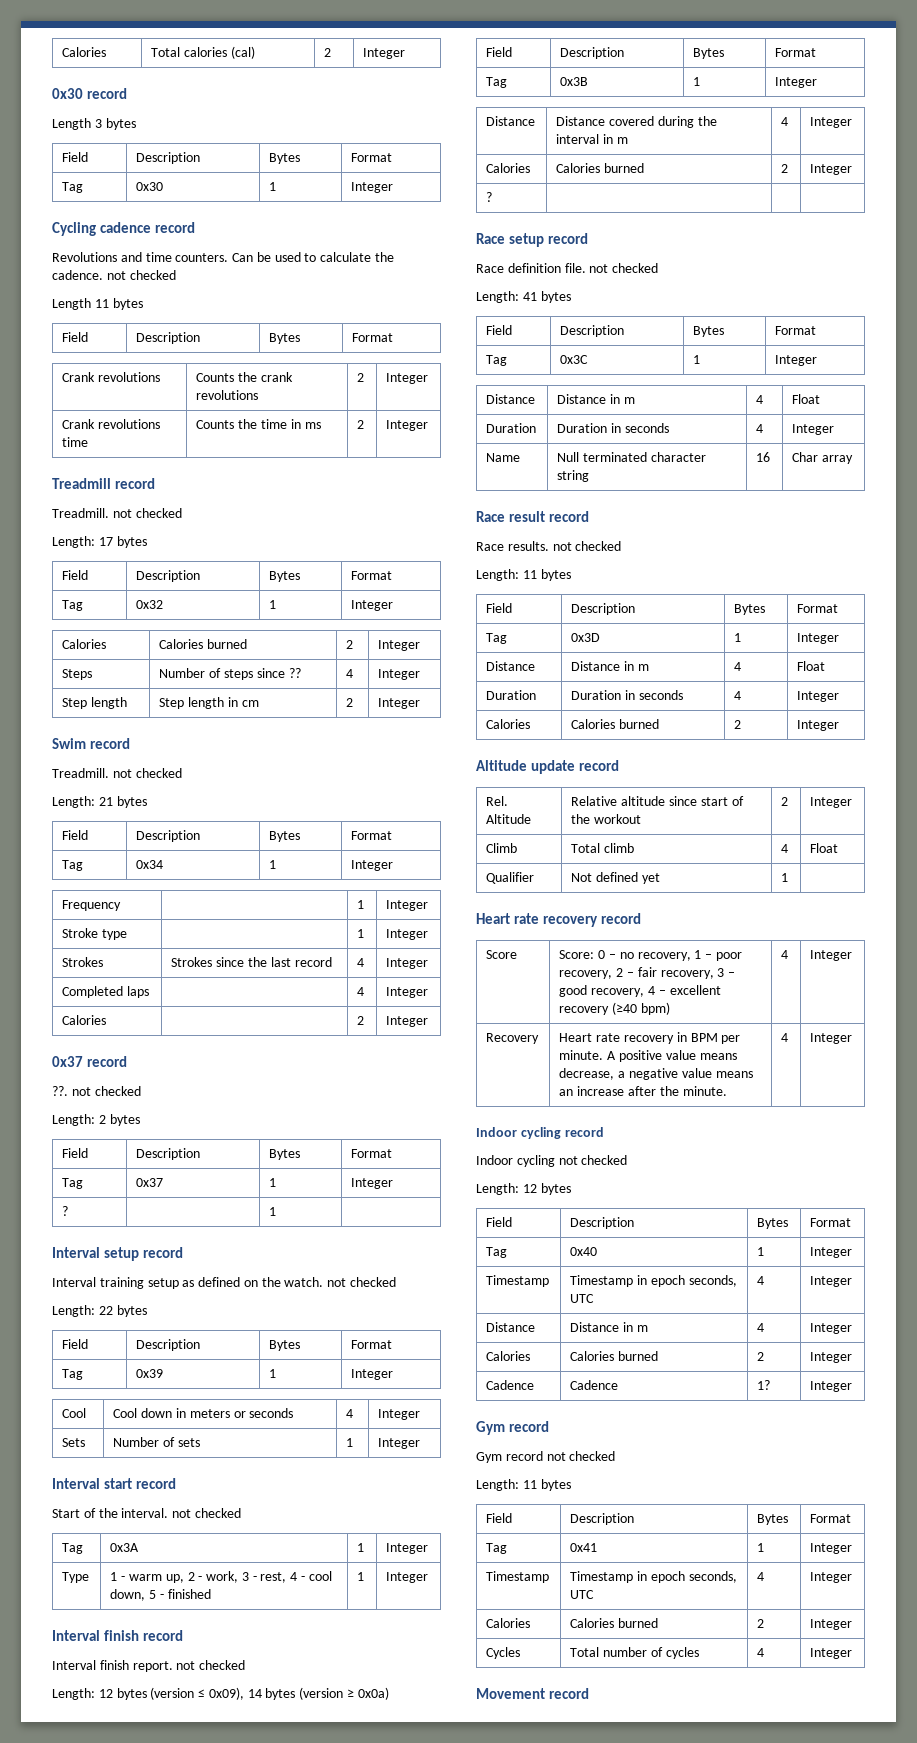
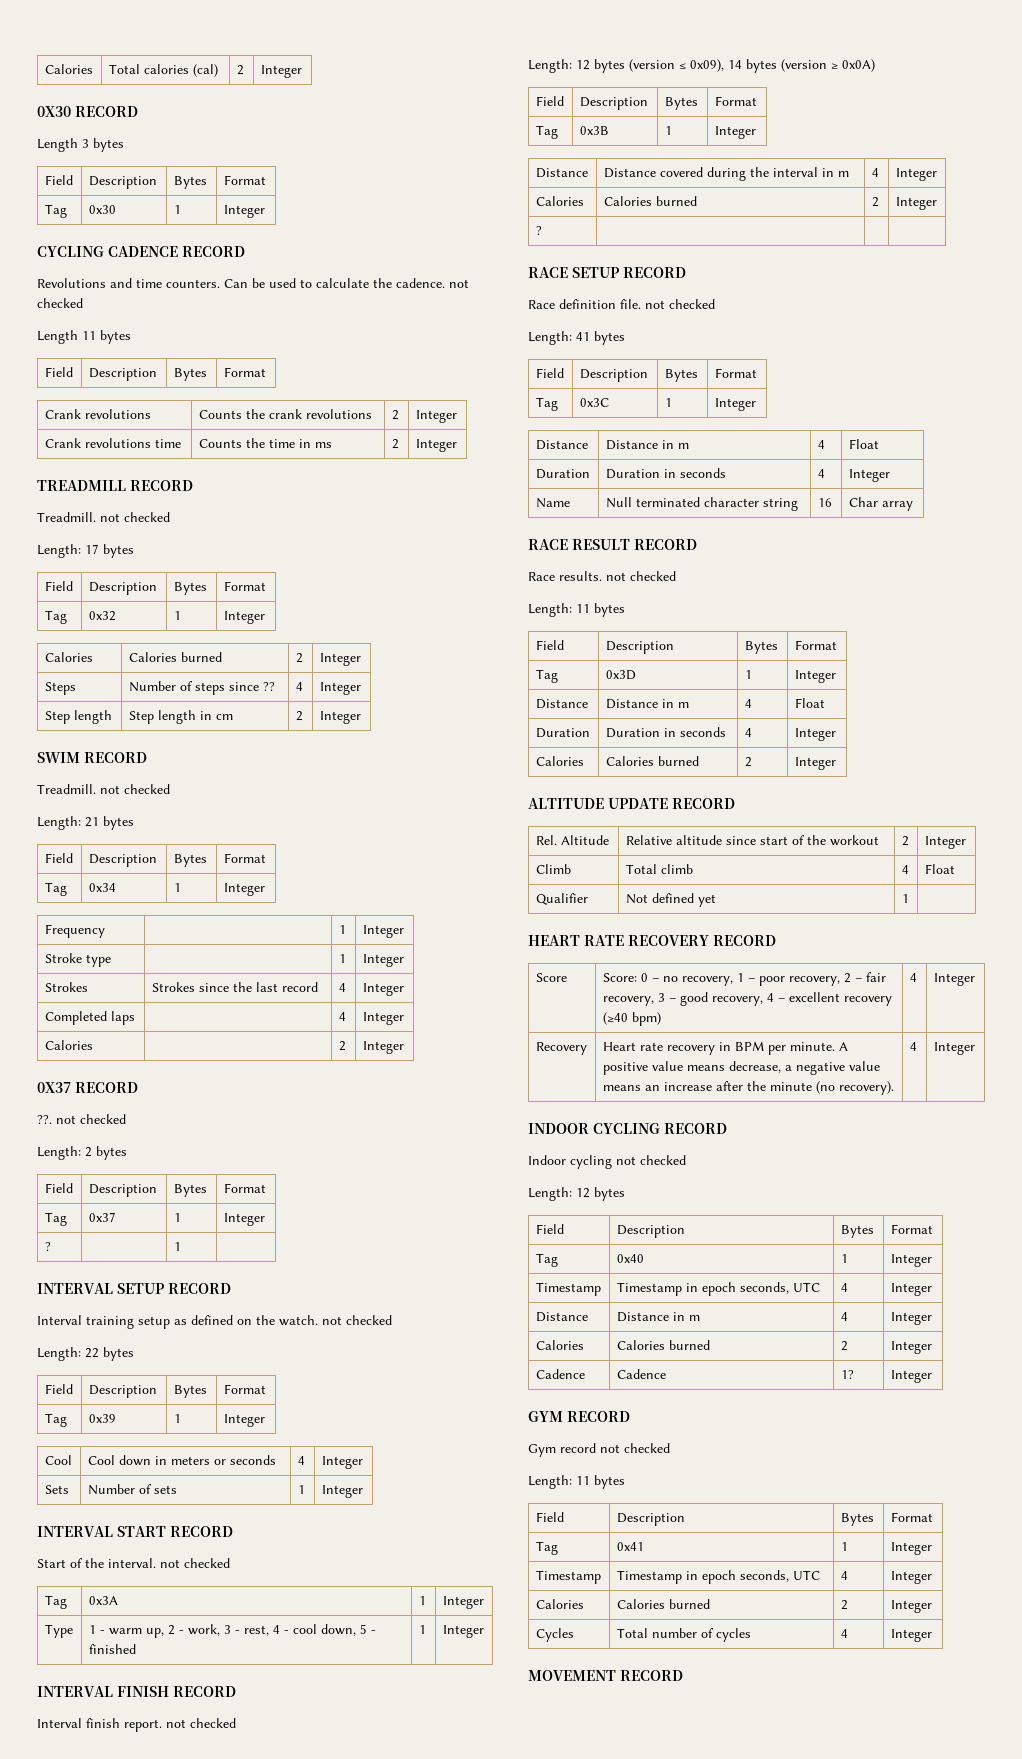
[52,88,127,99] 0x30 record -> [37,106,138,117] 0X30 RECORD
[52,222,195,236] Cycling cadence record -> [37,246,245,257] CYCLING CADENCE RECORD
[52,478,155,489] Treadmill record -> [37,480,193,491] TREADMILL RECORD
[52,738,130,749] Swim record -> [37,752,147,763] SWIM RECORD
[52,1056,127,1067] 0x37 record -> [37,1082,138,1093] 0X37 RECORD
[52,1247,183,1261] Interval setup record -> [37,1283,231,1294] INTERVAL SETUP RECORD
[52,1478,176,1489] Interval start record -> [37,1526,233,1537] INTERVAL START RECORD
[52,1630,183,1641] Interval finish record -> [37,1686,236,1697] INTERVAL FINISH RECORD
[357,1687,389,1700] 0x0a) -> [842,59,875,72] 0x0A)
[476,233,588,247] Race setup record -> [528,267,686,278] RACE SETUP RECORD
[476,511,589,522] Race result record -> [528,539,697,550] RACE RESULT RECORD
[476,760,619,774] Altitude update record -> [528,798,735,809] ALTITUDE UPDATE RECORD
[476,913,641,927] Heart rate recovery record -> [528,935,776,946] HEART RATE RECOVERY RECORD
[682,1086,727,1096] [781,1033,789,1042] [810,1033,853,1044] [476,1127,604,1139] minute. | 4 | Integer // Indoor cycling record -> [769,1081,894,1095] [909,1042,917,1051] [933,1042,975,1055] [528,1123,727,1134] minute (no recovery). | 4 | Integer // INDOOR CYCLING RECORD
[476,1421,549,1435] Gym record -> [528,1411,630,1422] GYM RECORD
[476,1688,589,1699] Movement record -> [528,1670,683,1681] MOVEMENT RECORD

